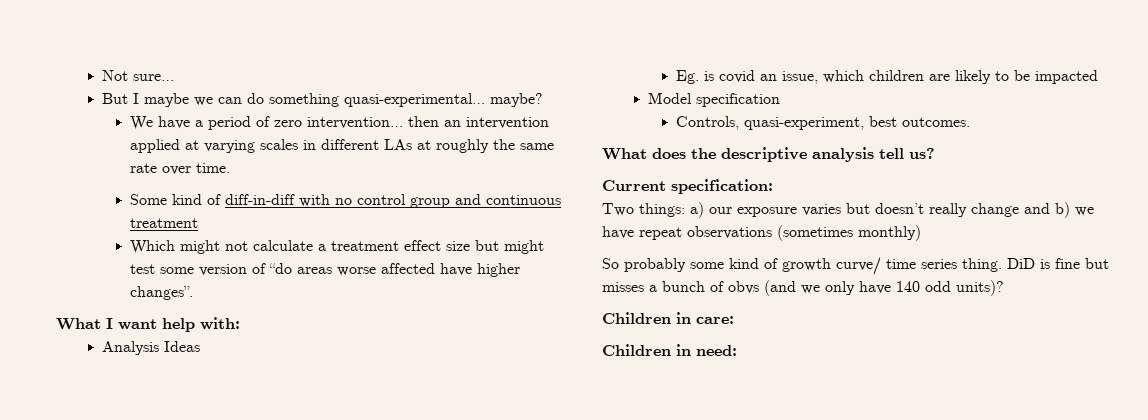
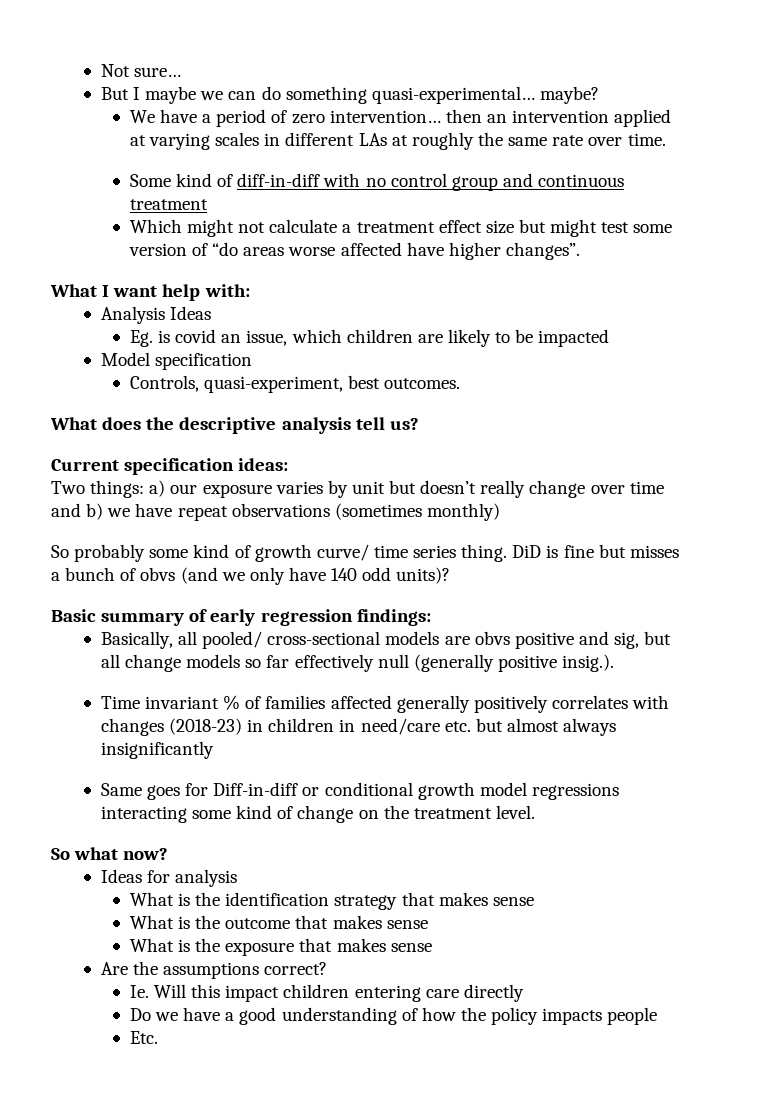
[671,179,773,194] specification: -> [124,458,289,475] specification ideas:
(841, 210) none -> [327,480,385,498] by unit
(1019, 210) none -> [590,481,664,494] over time
[602,312,734,324] [602,344,737,356] Children in care: // Children in need: -> [51,609,431,626] [100,631,672,649] [100,654,615,672] [100,695,670,713] [100,718,617,736] [100,741,214,759] [100,782,619,800] [100,805,535,823] [51,847,169,860] [100,869,238,887] [129,892,534,910] [129,915,428,929] [129,938,432,956] [100,961,328,979] [129,984,524,1002] [129,1007,658,1025] [129,1031,158,1044] Basic summary of early regression findings: // Basically, all pooled/ cross-sectional models are obvs positive and sig, but all change models so far effectively null (generally positive insig.). // Time invariant % of families affected generally positively correlates with changes (2018-23) in children in need/care etc. but almost always insignificantly // Same goes for Diff-in-diff or conditional growth model regressions interacting some kind of change on the treatment level. // So what now? // Ideas for analysis // What is the identification strategy that makes sense // What is the outcome that makes sense // What is the exposure that makes sense // Are the assumptions correct? // Ie. Will this impact children entering care directly // Do we have a good understanding of how the policy impacts people // Etc.

